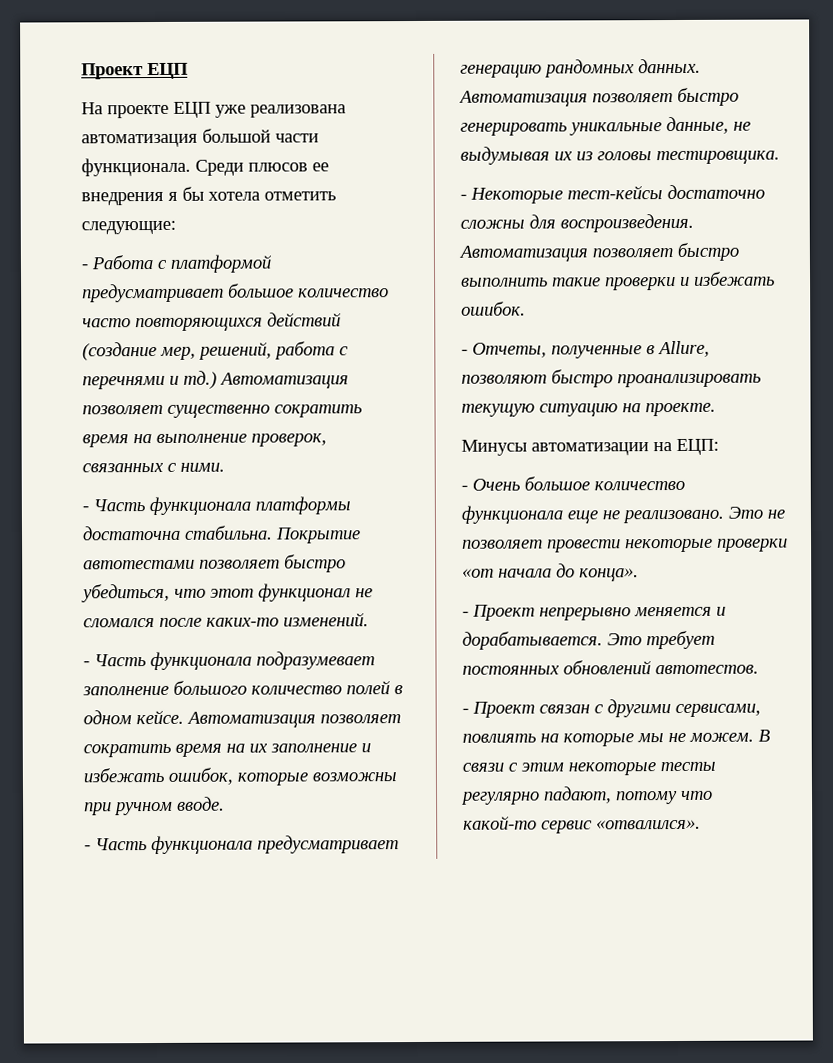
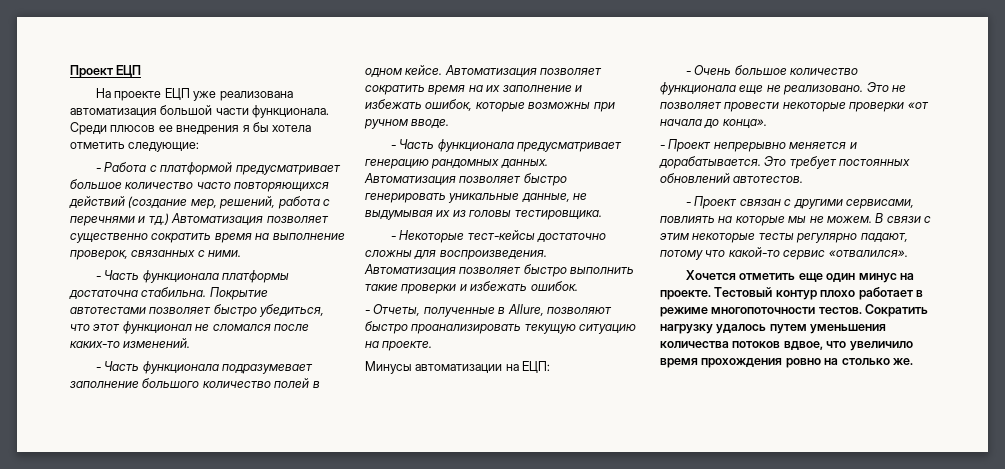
(701, 824) none -> [685,270,914,283] [660,287,923,300] [660,304,929,317] [660,324,887,334] [660,341,913,351] [660,358,913,368] // Хочется отметить еще один минус на проекте. Тестовый контур плохо работает в режиме многопоточности тестов. Сократить нагрузку удалось путем уменьшения количества потоков вдвое, что увеличило время прохождения ровно на столько же.

